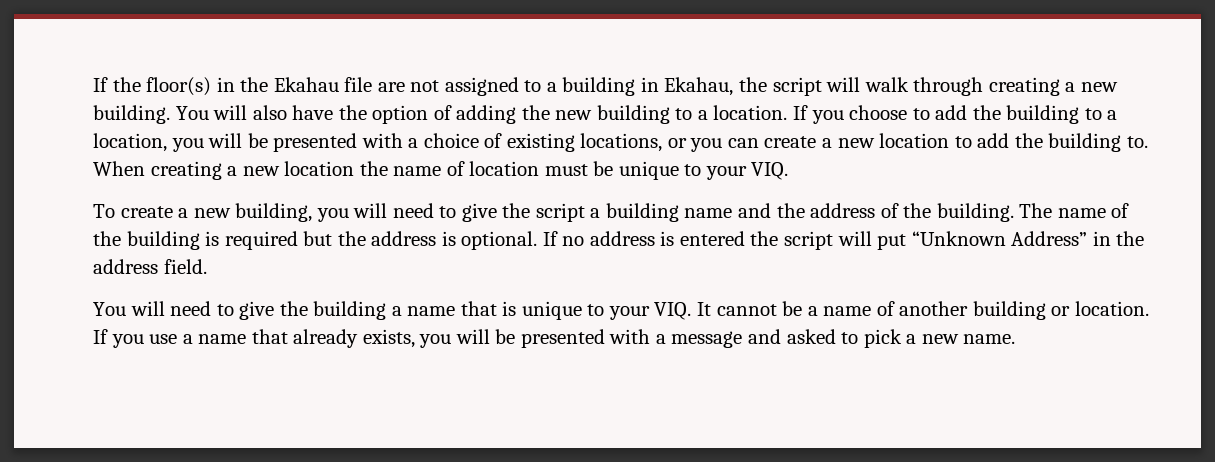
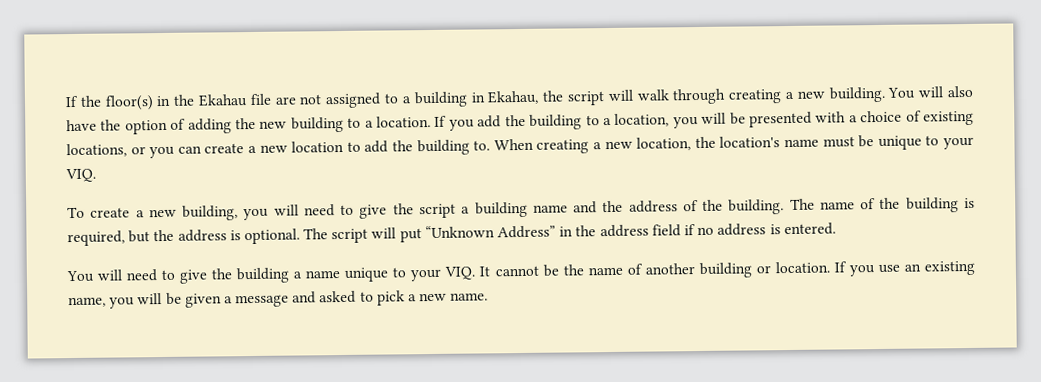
[849,105,930,120] choose to -> (475, 125) none
[284,161,540,176] location the name of location -> [636,136,820,151] location, the location's name
[224,231,298,250] required -> [67,230,125,247] required,
[542,231,779,246] If no address is entered the -> [303,228,329,240] The
[163,259,207,274] field. -> [651,222,836,237] field if no address is entered.
[460,301,517,316] that is -> (341, 274) none
[807,306,818,316] a -> [562,264,584,276] the
[182,329,651,348] a name that already exists, you will be presented with -> [903,260,976,276] [68,292,222,309] an existing name, you will be given

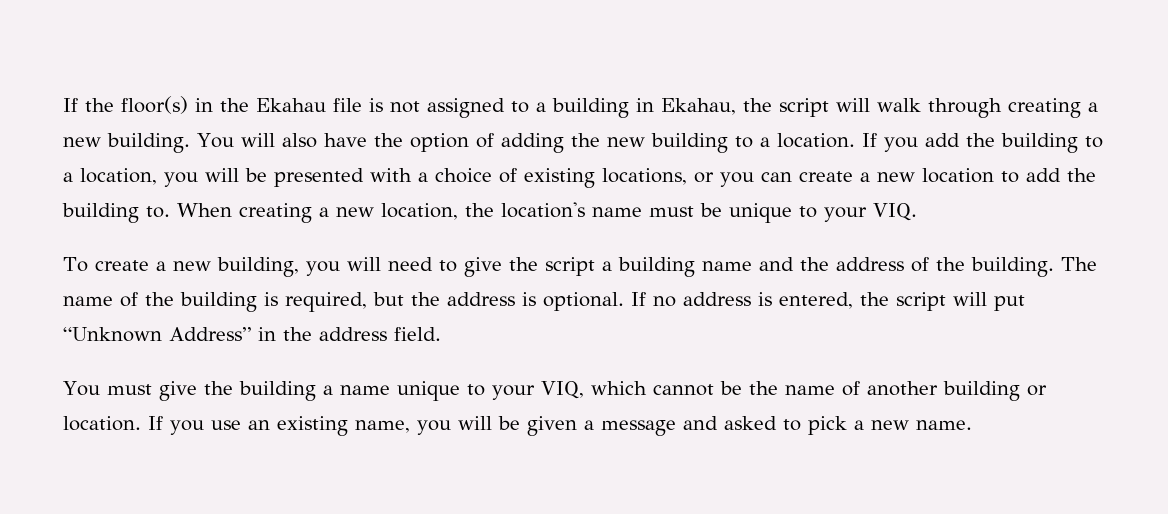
[274,96,297,105] are -> [369,98,383,112] is
[303,228,329,240] The -> [631,292,889,309] If no address is entered, the
[651,222,836,237] [66,269,176,283] field if no address is entered. // You will need to -> [394,327,441,341] [63,381,152,396] field. // You must
[444,266,491,280] VIQ. It -> [540,381,647,399] VIQ, which

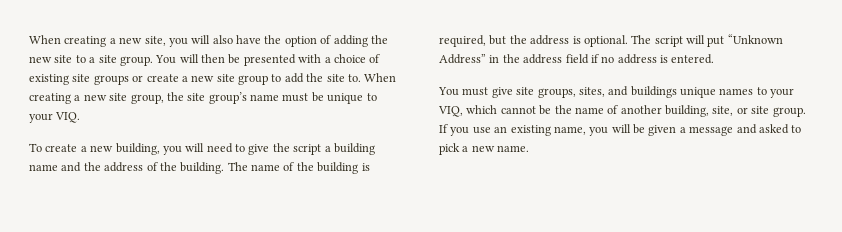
[63,96,1098,118] [63,133,234,153] If the floor(s) in the Ekahau file is not assigned to a building in Ekahau, the script will walk through creating a new building. You -> [29,35,188,47] When creating a new site, you
[650,133,1103,153] [63,168,239,187] building to a location. If you add the building to a location, you will -> [54,54,225,66] site to a site group. You will then
[602,168,994,187] locations, or you can create a new location -> [72,74,268,85] site groups or create a new site group
[62,203,139,223] building -> [326,74,345,82] site
[381,202,585,220] location, the location's -> [109,92,247,104] site group, the site group’s
[631,292,889,309] If no address is entered, the -> [631,35,652,44] The
[394,327,441,341] [63,381,460,401] field. // You must give the building a name unique -> [565,54,715,64] [438,86,754,98] field if no address is entered. // You must give site groups, sites, and buildings unique names
[942,381,1047,401] [63,416,141,431] building or location. -> [665,105,806,117] building, site, or site group.

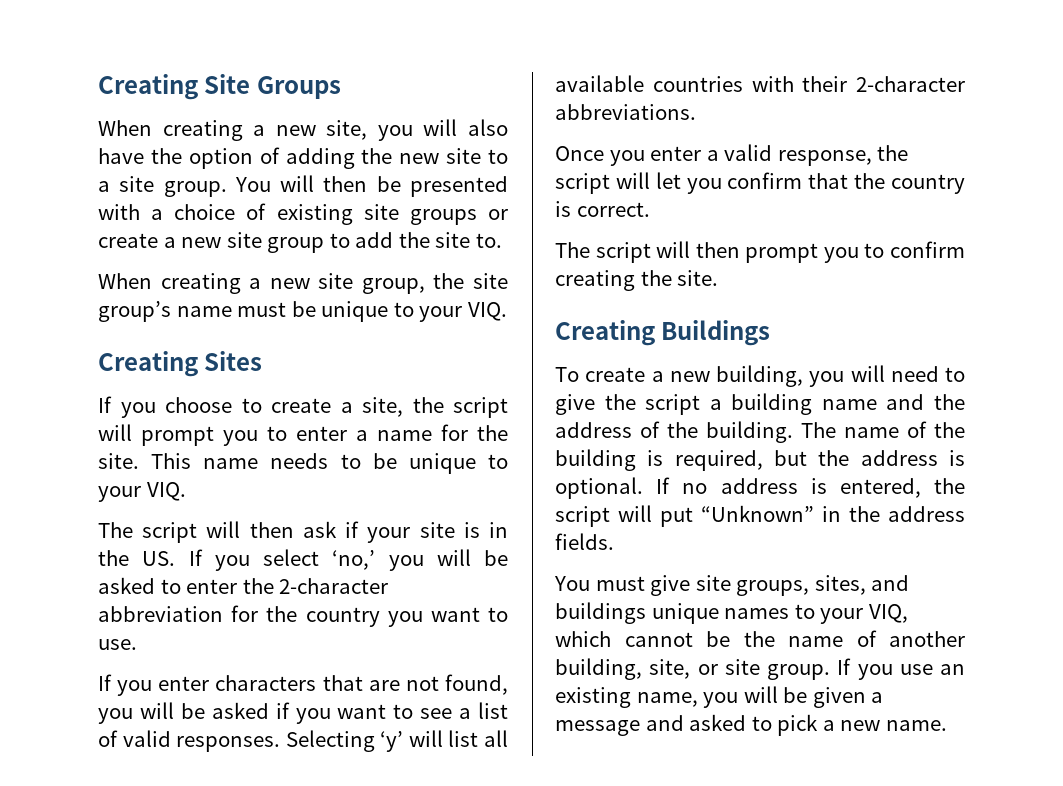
(29, 39) none -> [98,74,341,100] Creating Site Groups //
(361, 78) none -> (502, 240) //
(81, 117) none -> [98,351,263,377] [98,396,508,418] [98,424,508,446] [98,453,509,474] [98,482,186,502] [98,521,509,543] [98,549,508,571] [98,577,389,594] [98,605,509,627] [98,639,137,650] [98,674,509,696] [98,702,508,724] [98,730,508,752] [555,75,965,92] [555,104,696,120] [555,144,909,166] [555,172,965,194] [555,201,650,217] [555,241,965,263] [555,270,719,291] [555,320,771,346] // Creating Sites // If you choose to create a site, the script will prompt you to enter a name for the site. This name needs to be unique to your VIQ. // The script will then ask if your site is in the US. If you select ‘no,’ you will be asked to enter the 2-character abbreviation for the country you want to use. // If you enter characters that are not found, you will be asked if you want to see a list of valid responses. Selecting ‘y’ will list all available countries with their 2-character abbreviations. // Once you enter a valid response, the script will let you confirm that the country is correct. // The script will then prompt you to confirm creating the site. // Creating Buildings
[631,35,652,44] The -> [656,477,965,498] If no address is entered, the
[727,34,783,44] [439,54,486,64] “Unknown Address” -> [701,505,814,522] “Unknown”
[565,54,715,64] field if no address is entered. -> [555,533,614,550] fields.

